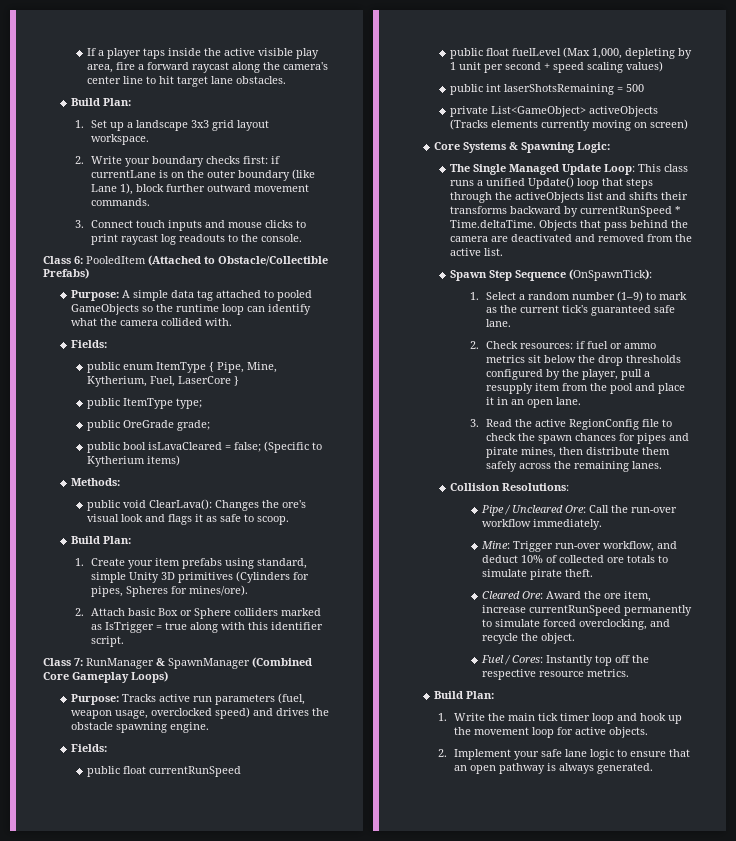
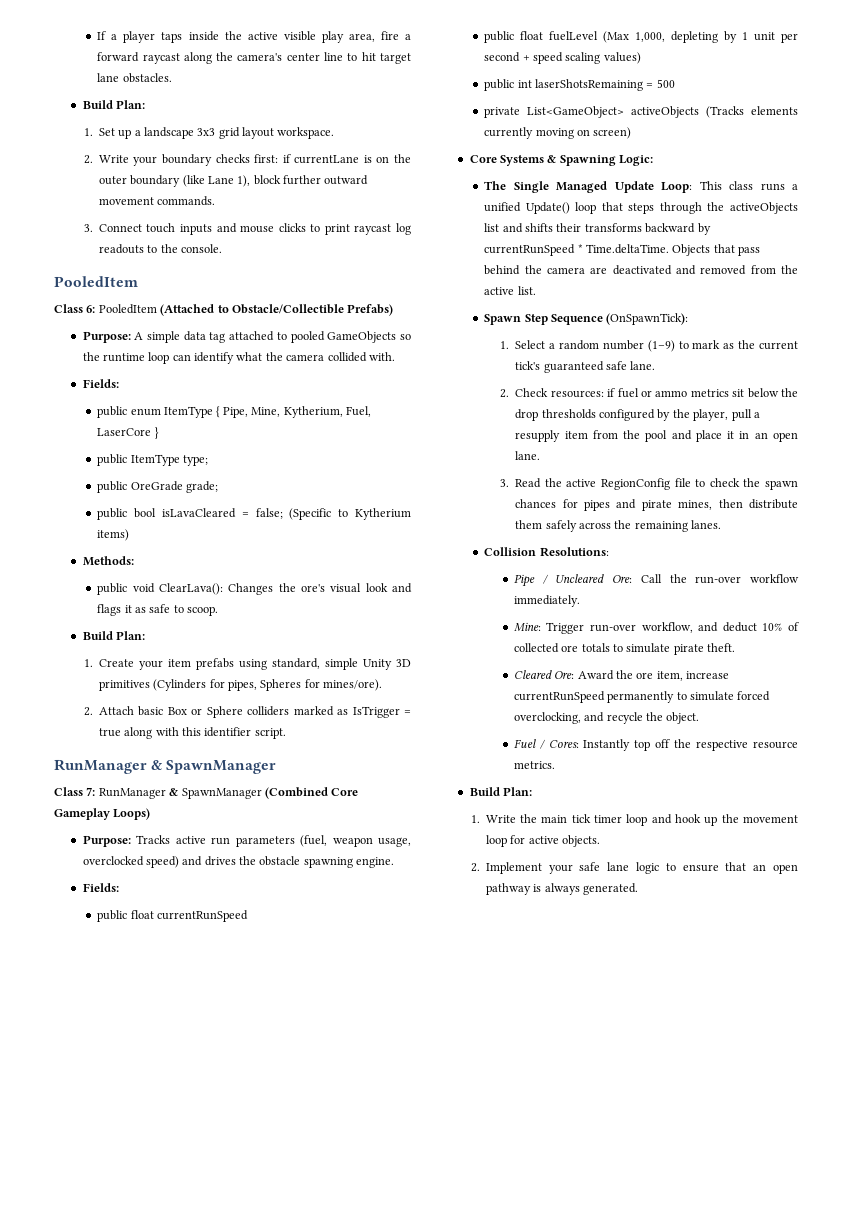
(303, 238) none -> [54,276,138,287] // PooledItem
(125, 641) none -> [54,759,277,774] // RunManager & SpawnManager

